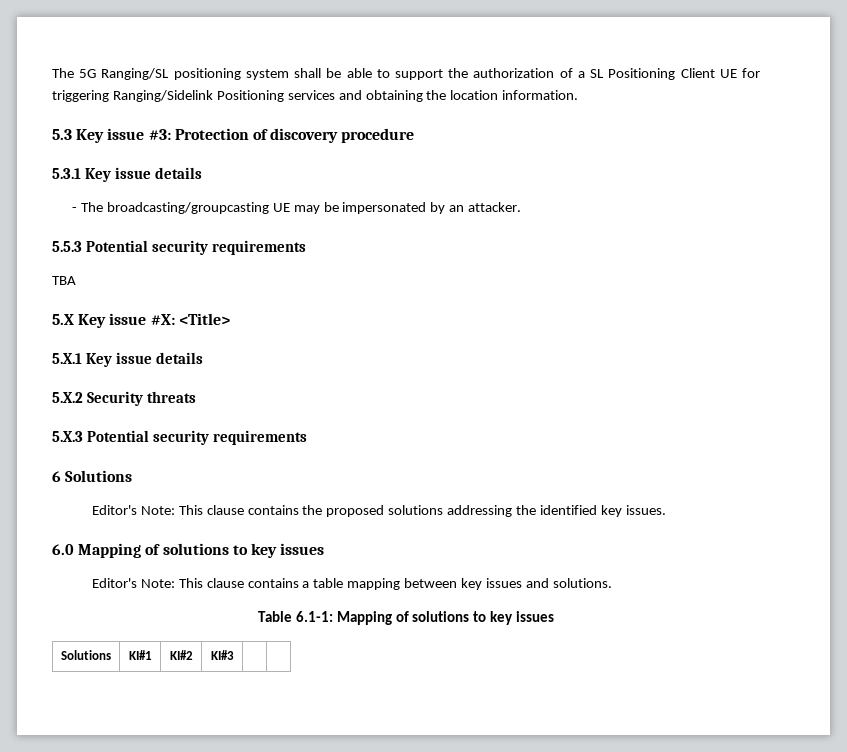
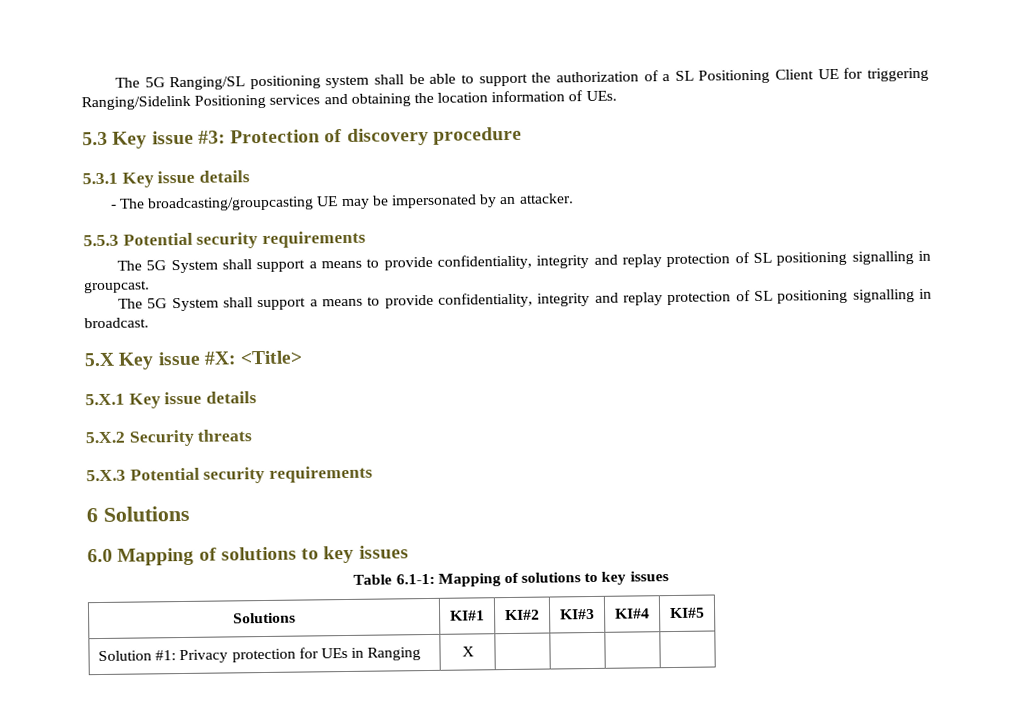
[502,90,579,100] information. -> [491,90,617,103] information of UEs.
[52,276,76,285] TBA -> [116,250,931,274] [83,280,150,294] [117,288,932,312] [84,317,149,329] The 5G System shall support a means to provide confidentiality, integrity and replay protection of SL positioning signalling in groupcast. // The 5G System shall support a means to provide confidentiality, integrity and replay protection of SL positioning signalling in broadcast.
[91,505,666,517] // Editor's Note: This clause contains the proposed solutions addressing the identified key issues. -> (190, 513) none
[91,578,612,590] // Editor's Note: This clause contains a table mapping between key issues and solutions. -> (409, 552) none
(234, 655) none -> [615,608,650,619] [670,607,705,619] [97,647,422,664] [461,646,474,657] | KI#4 | KI#5 // Solution #1: Privacy protection for UEs in Ranging | X | |

